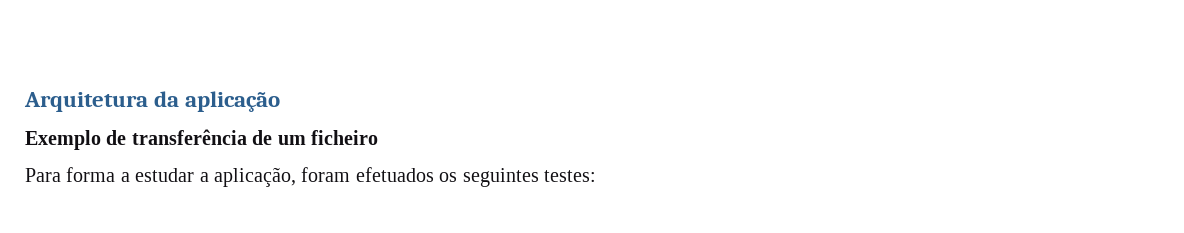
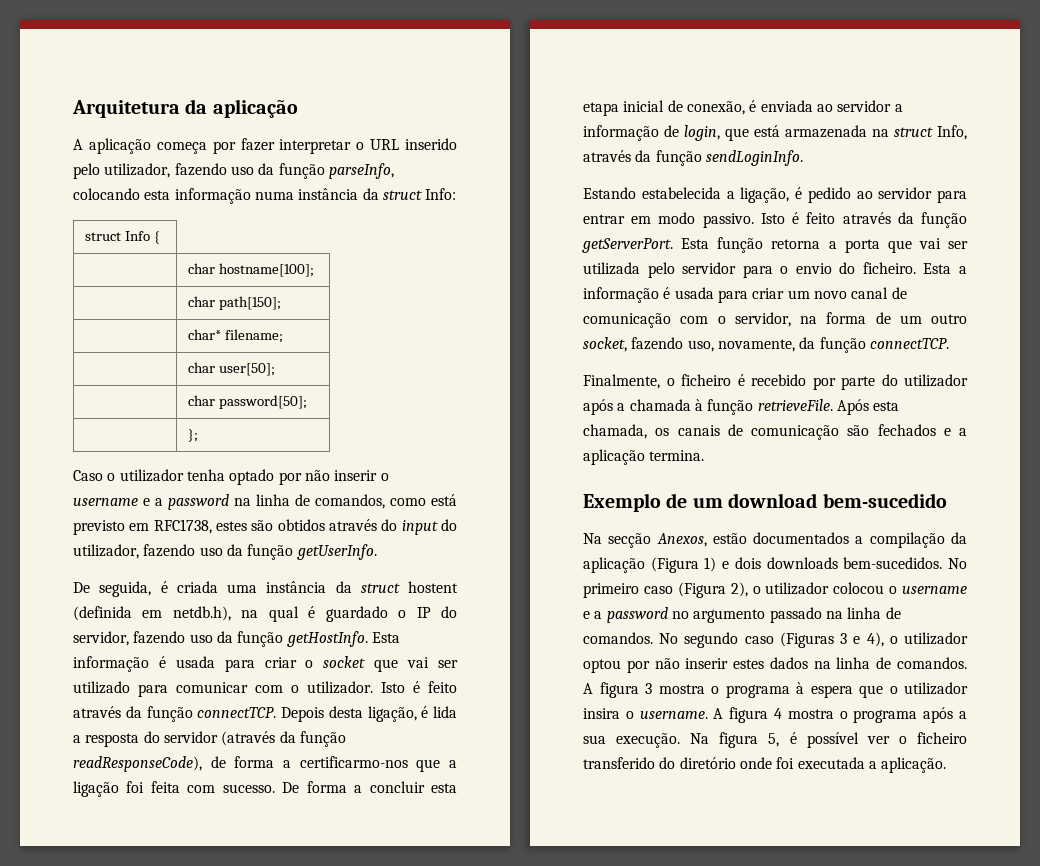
[25,129,378,150] [25,167,596,187] Exemplo de transferência de um ficheiro // Para forma a estudar a aplicação, foram efetuados os seguintes testes: -> [73,138,457,154] [73,163,394,179] [73,188,457,204] [85,231,161,244] [188,263,315,277] [188,296,282,310] [188,329,284,343] [188,362,276,376] [188,395,308,409] [188,429,199,442] [73,469,389,485] [73,494,457,510] [73,519,457,535] [73,544,377,560] [73,581,458,597] [73,606,458,622] [73,631,400,647] [73,656,459,672] [73,681,457,697] [73,706,457,722] [73,731,346,747] [73,756,457,772] [73,781,458,797] [583,100,903,116] [583,125,967,141] [583,150,803,166] [583,187,967,203] [583,212,967,228] [582,237,968,253] [583,262,967,278] [583,287,907,303] [583,312,967,328] [583,337,949,353] [583,374,968,390] [583,399,900,415] [583,424,967,440] [583,449,705,465] [583,493,947,512] [583,532,967,548] [583,557,967,573] [583,582,967,598] [583,607,901,623] [583,632,968,648] [583,657,967,673] [583,682,968,698] [583,707,967,723] [583,732,967,748] [583,757,947,773] A aplicação começa por fazer interpretar o URL inserido pelo utilizador, fazendo uso da função parseInfo, colocando esta informação numa instância da struct Info: // struct Info { // | char hostname[100]; // | char path[150]; // | char* filename; // | char user[50]; // | char password[50]; // | }; // Caso o utilizador tenha optado por não inserir o username e a password na linha de comandos, como está previsto em RFC1738, estes são obtidos através do input do utilizador, fazendo uso da função getUserInfo. // De seguida, é criada uma instância da struct hostent (definida em netdb.h), na qual é guardado o IP do servidor, fazendo uso da função getHostInfo. Esta informação é usada para criar o socket que vai ser utilizado para comunicar com o utilizador. Isto é feito através da função connectTCP. Depois desta ligação, é lida a resposta do servidor (através da função readResponseCode), de forma a certificarmo-nos que a ligação foi feita com sucesso. De forma a concluir esta etapa inicial de conexão, é enviada ao servidor a informação de login, que está armazenada na struct Info, através da função sendLoginInfo. // Estando estabelecida a ligação, é pedido ao servidor para entrar em modo passivo. Isto é feito através da função getServerPort. Esta função retorna a porta que vai ser utilizada pelo servidor para o envio do ficheiro. Esta a informação é usada para criar um novo canal de comunicação com o servidor, na forma de um outro socket, fazendo uso, novamente, da função connectTCP. // Finalmente, o ficheiro é recebido por parte do utilizador após a chamada à função retrieveFile. Após esta chamada, os canais de comunicação são fechados e a aplicação termina. // Exemplo de um download bem-sucedido // Na secção Anexos, estão documentados a compilação da aplicação (Figura 1) e dois downloads bem-sucedidos. No primeiro caso (Figura 2), o utilizador colocou o username e a password no argumento passado na linha de comandos. No segundo caso (Figuras 3 e 4), o utilizador optou por não inserir estes dados na linha de comandos. A figura 3 mostra o programa à espera que o utilizador insira o username. A figura 4 mostra o programa após a sua execução. Na figura 5, é possível ver o ficheiro transferido do diretório onde foi executada a aplicação.

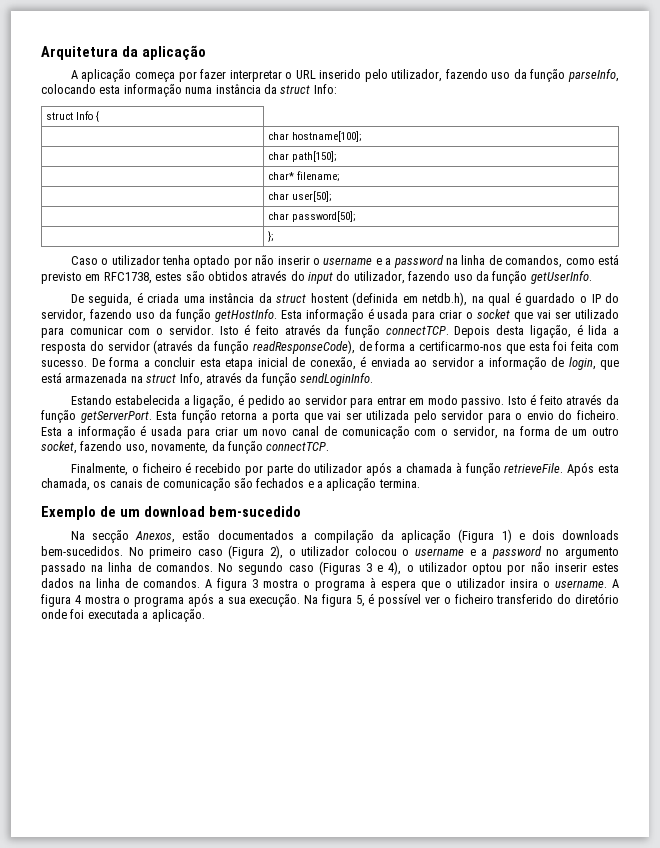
[307,681,373,694] utilizador. -> [168,325,214,335] servidor.
[449,760,457,768] [73,781,119,797] a ligação -> [528,342,550,351] esta

